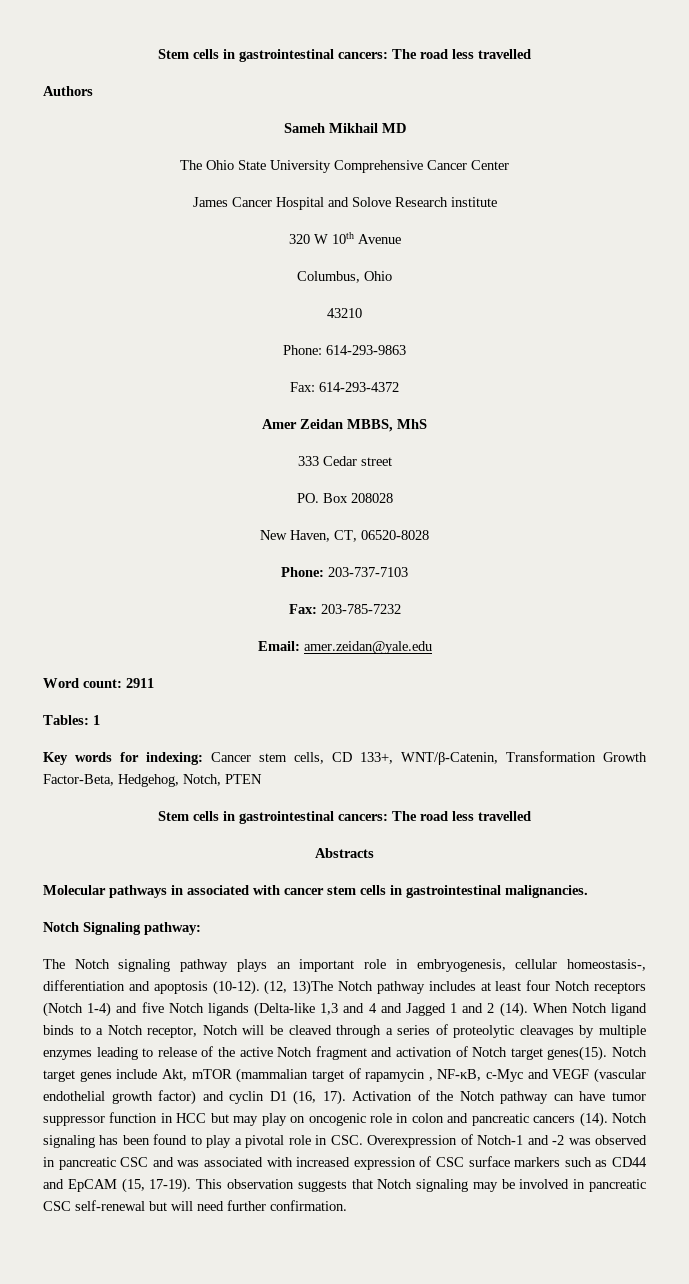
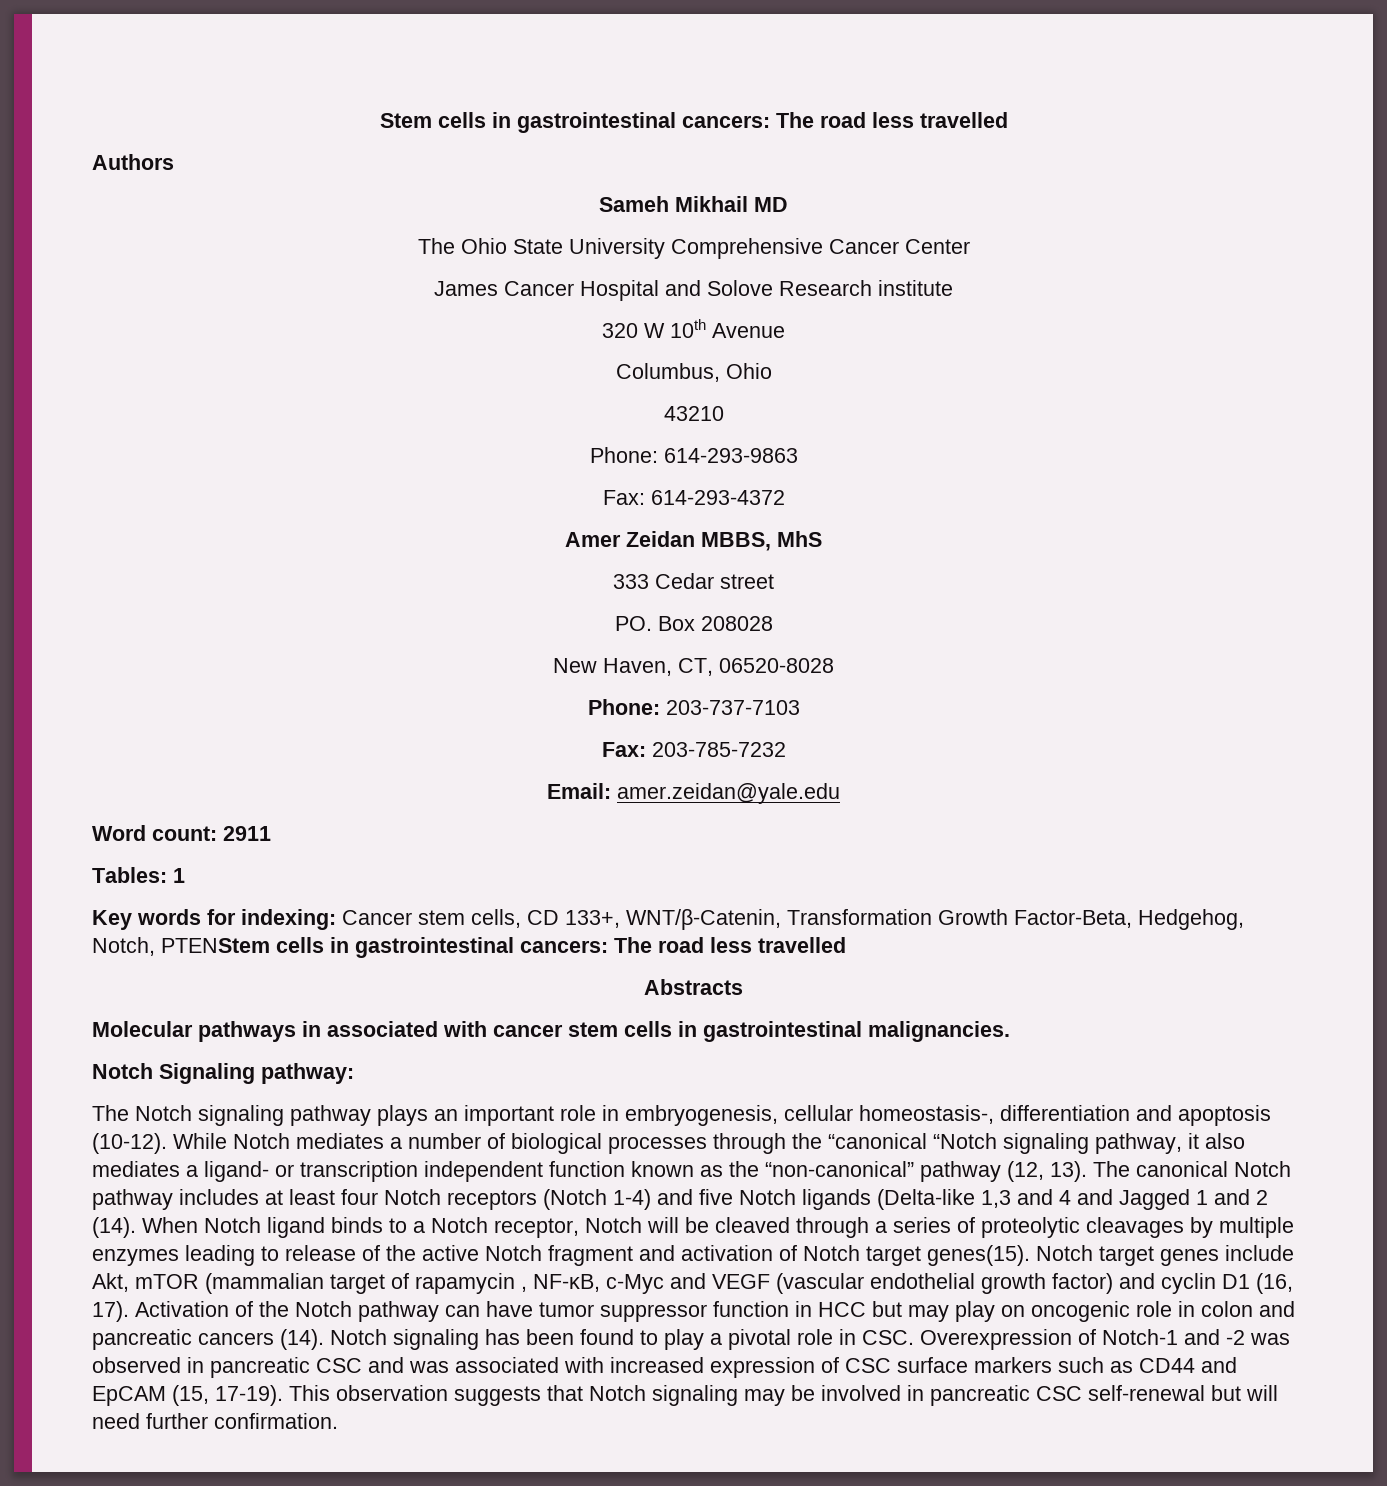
[225,774,262,784] [158,811,189,821] PTEN // Stem -> [161,938,270,953] PTENStem
[264,980,334,995] (12, 13)The -> [173,1133,1245,1154] [92,1161,1228,1182] While Notch mediates a number of biological processes through the “canonical “Notch signaling pathway, it also mediates a ligand- or transcription independent function known as the “non-canonical” pathway (12, 13). The canonical

